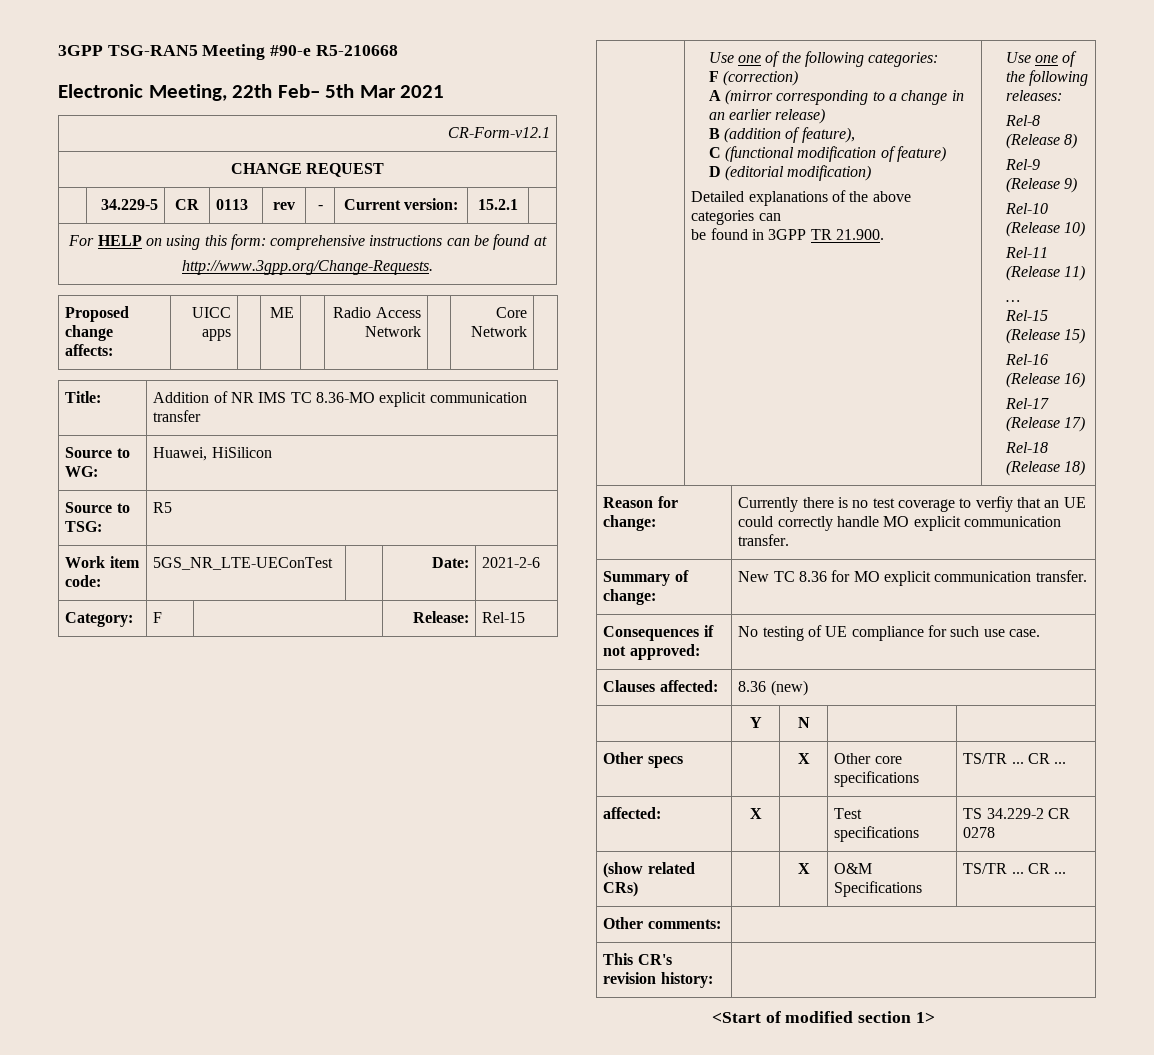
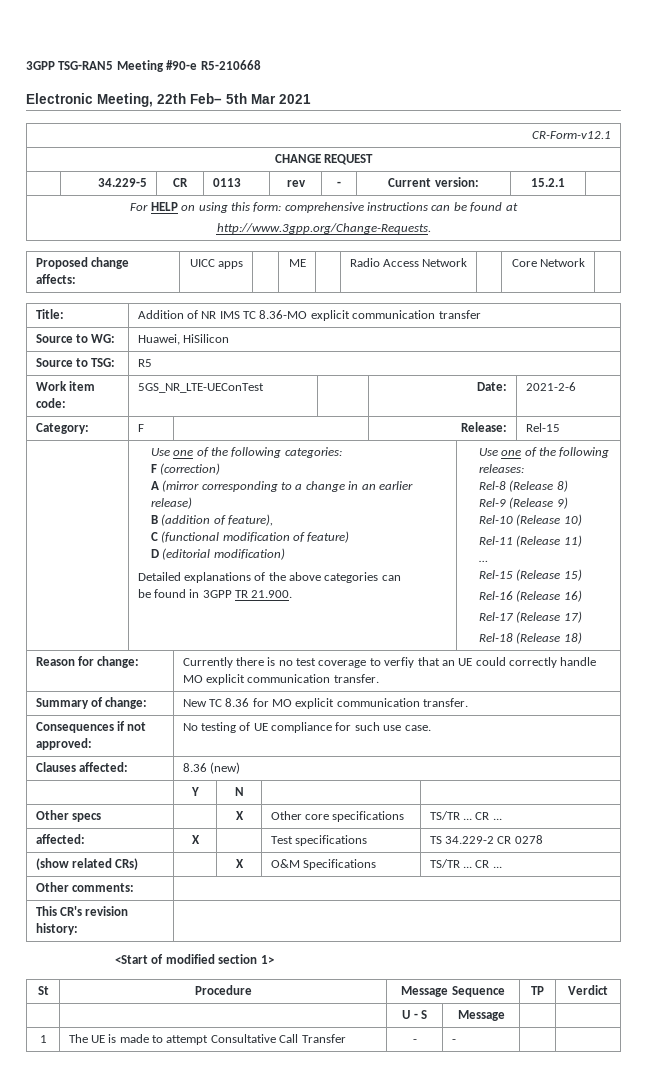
(935, 1017) none -> [37,986,49,995] [194,985,252,995] [401,986,505,997] [531,986,544,995] [568,985,608,995] [402,1010,427,1019] [457,1010,505,1021] [39,1035,47,1043] [68,1034,346,1045] [412,1039,417,1043] [451,1039,456,1043] // St | Procedure | Message Sequence | TP | Verdict // | | U - S | Message | | // 1 | The UE is made to attempt Consultative Call Transfer | - | - | |

